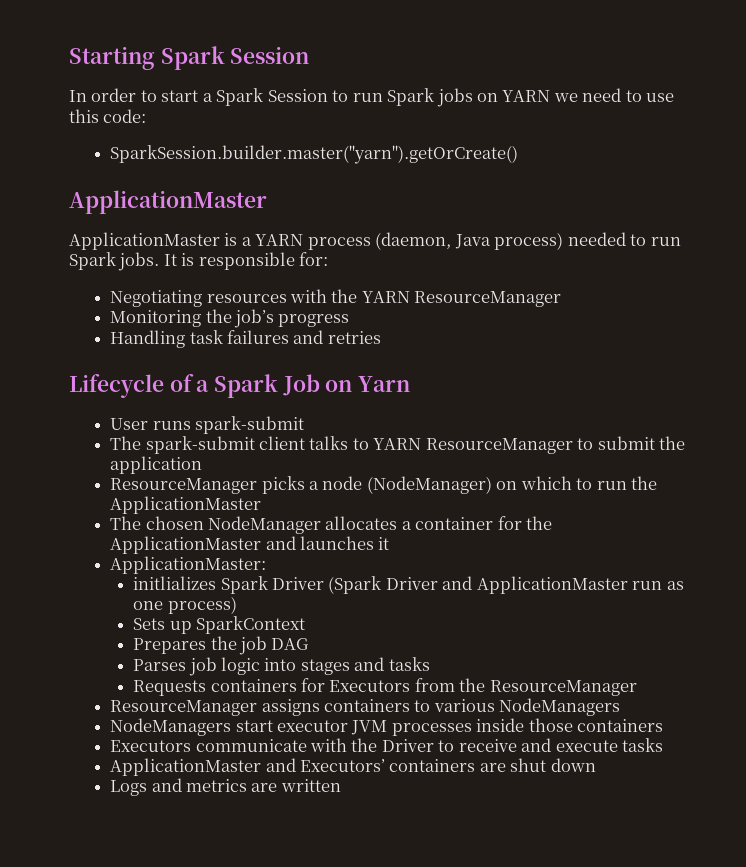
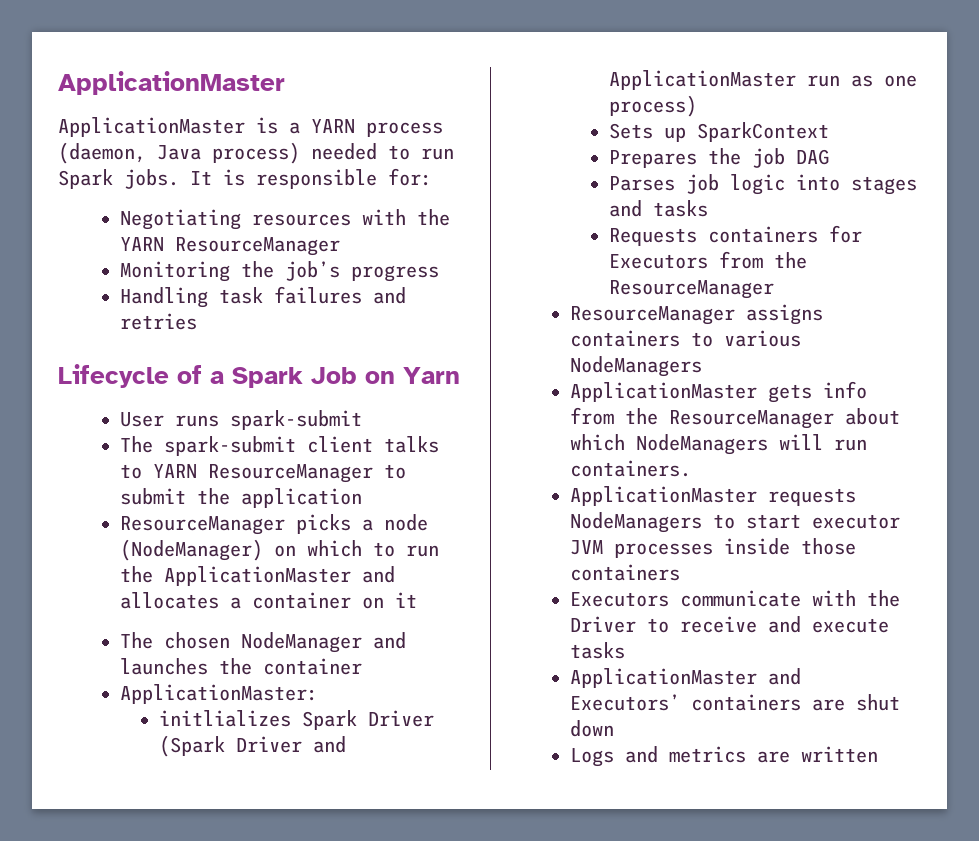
[69,46,310,70] [69,88,675,107] [69,109,147,123] [110,145,519,164] Starting Spark Session // In order to start a Spark Session to run Spark jobs on YARN we need to use this code: // SparkSession.builder.master("yarn").getOrCreate() // -> (58, 83) none
[110,516,553,534] [110,536,390,554] // The chosen NodeManager allocates a container for the ApplicationMaster and launches it -> [361,566,395,583] [119,592,417,609] [119,632,406,653] [119,658,362,675] and allocates a container on it // The chosen NodeManager and launches the container
[110,718,232,736] NodeManagers -> [569,381,867,403] [569,407,900,429] [569,434,867,455] [569,460,691,477] [569,486,856,506] [569,512,735,533] ApplicationMaster gets info from the ResourceManager about which NodeManagers will run containers. // ApplicationMaster requests NodeManagers to

